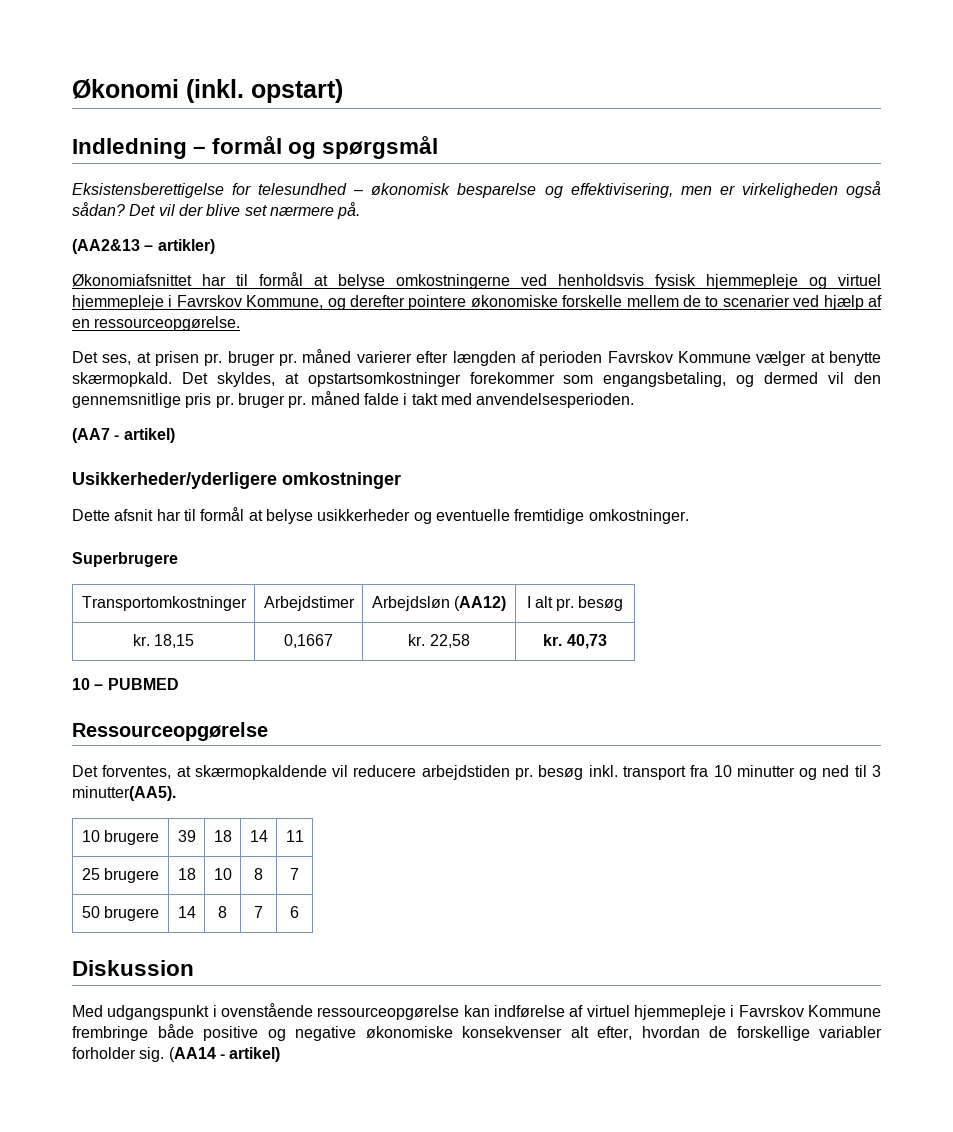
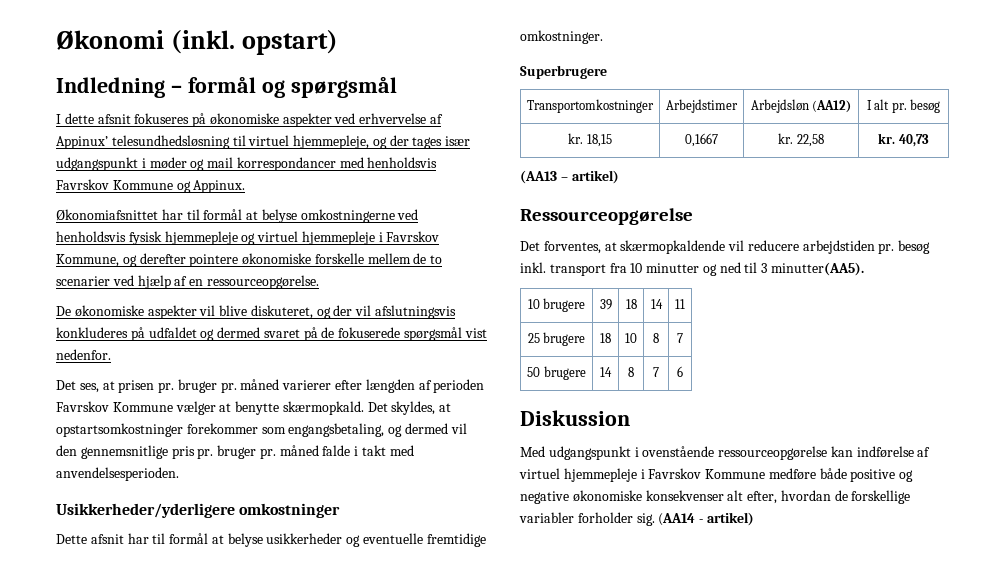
[72,181,882,198] [72,202,361,219] [72,239,215,254] Eksistensberettigelse for telesundhed – økonomisk besparelse og effektivisering, men er virkeligheden også sådan? Det vil der blive set nærmere på. // (AA2&13 – artikler) -> [56,113,444,127] [56,135,471,149] [56,157,438,171] [56,179,246,193] I dette afsnit fokuseres på økonomiske aspekter ved erhvervelse af Appinux’ telesundhedsløsning til virtuel hjemmepleje, og der tages især udgangspunkt i møder og mail korrespondancer med henholdsvis Favrskov Kommune og Appinux.
(241, 323) none -> [56,305,457,319] [56,327,487,341] [56,349,111,360] // De økonomiske aspekter vil blive diskuteret, og der vil afslutningsvis konkluderes på udfaldet og dermed svaret på de fokuserede spørgsmål vist nedenfor.
[72,428,175,443] // (AA7 - artikel) -> (179, 474) none
[72,678,179,690] 10 – PUBMED -> [520,170,619,184] (AA13 – artikel)
[72,1026,148,1041] frembringe -> [768,468,816,480] medføre

